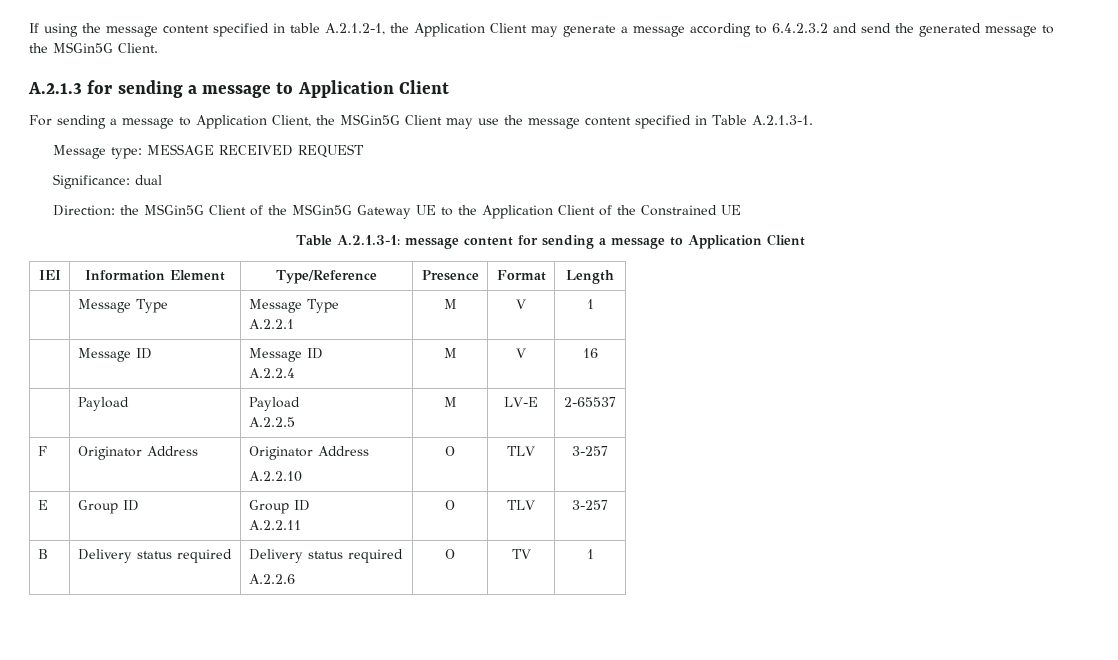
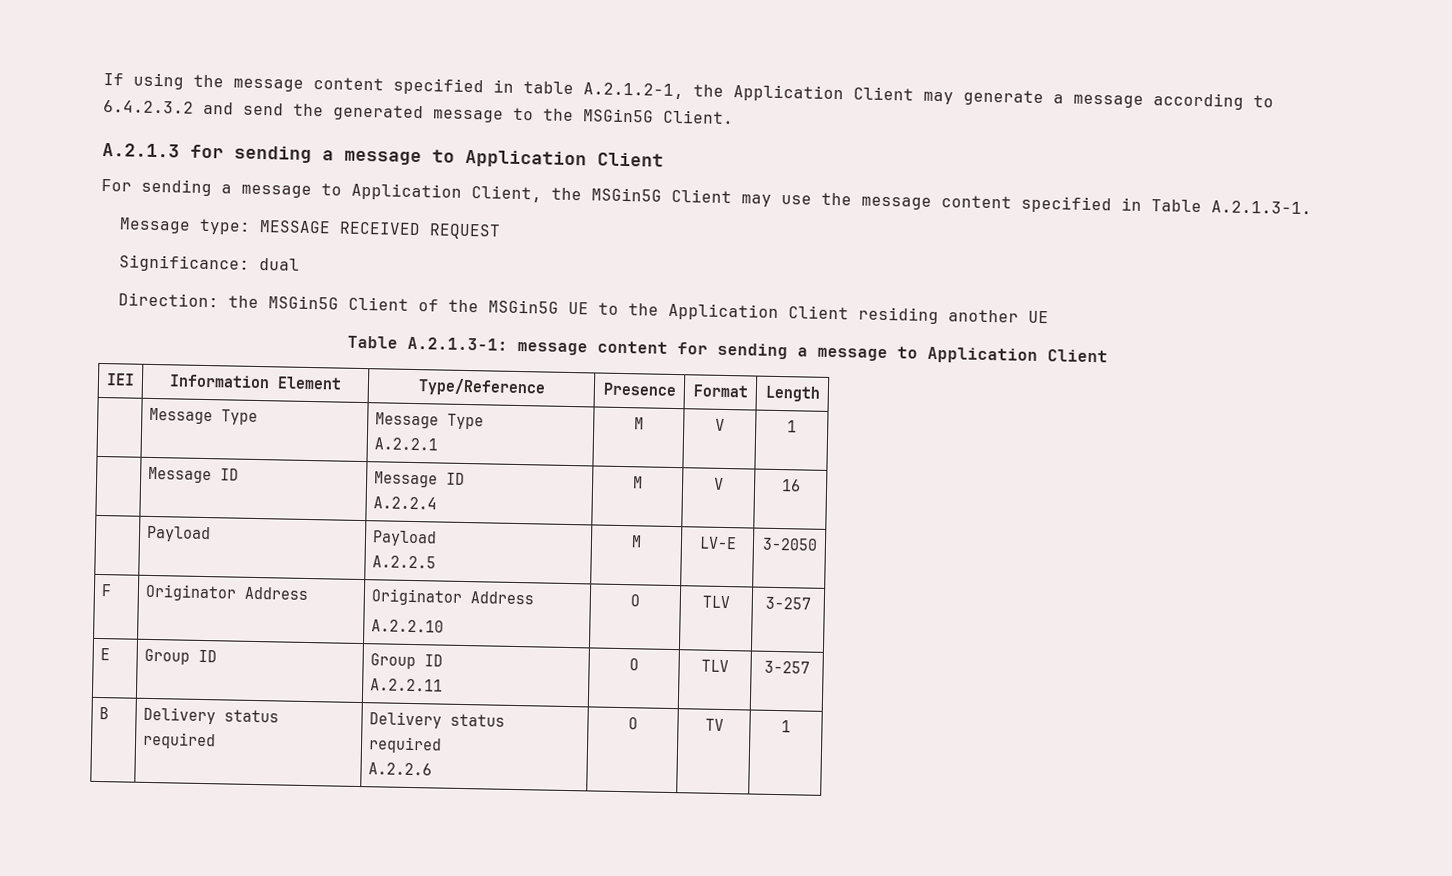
[357,205,412,219] Gateway -> (559, 306) none
[599,205,718,216] of the Constrained -> [857,306,1019,325] residing another
[564,397,616,407] 2-65537 -> [761,537,818,551] 3-2050

